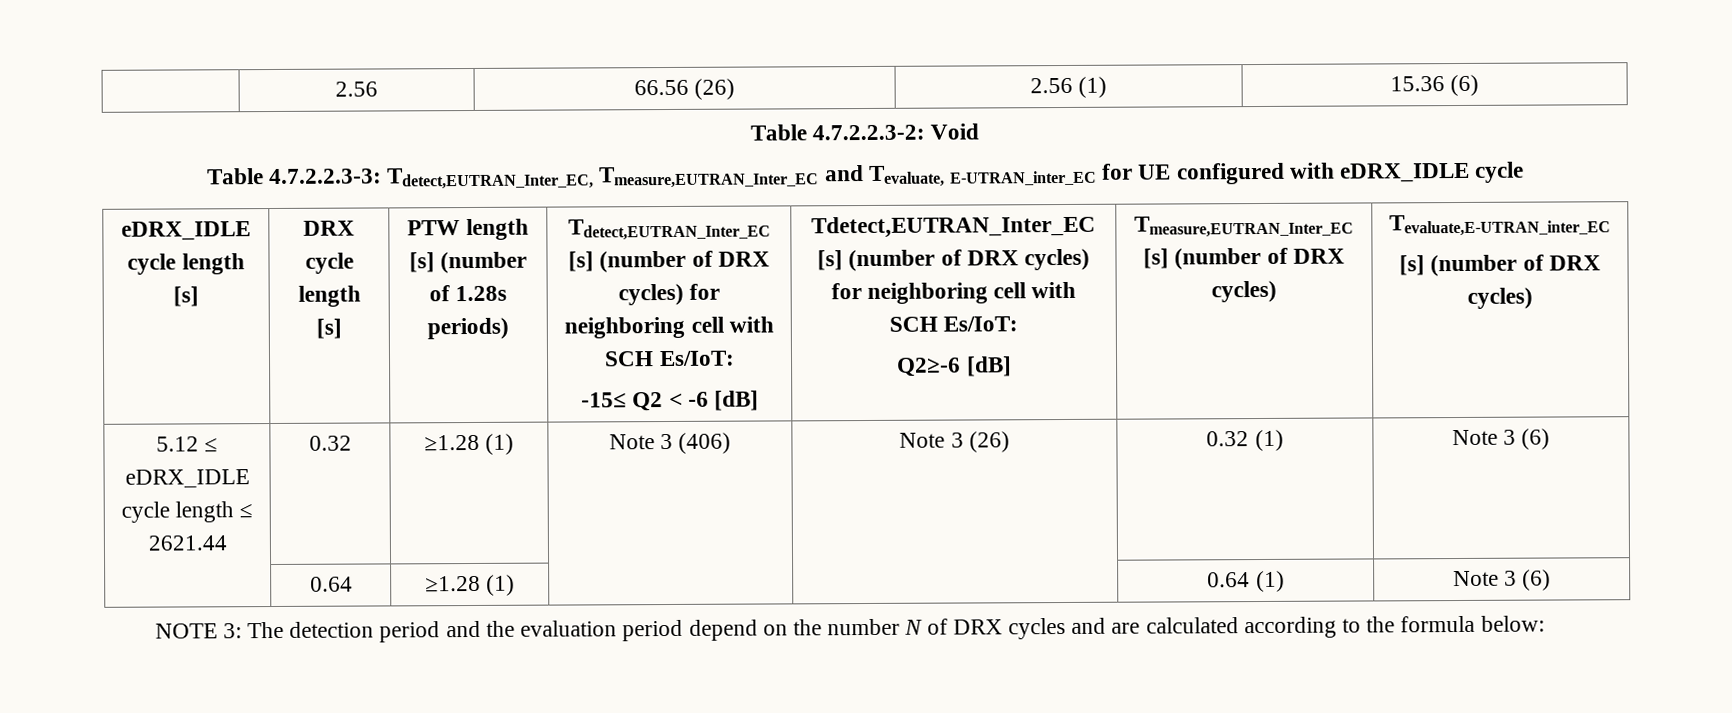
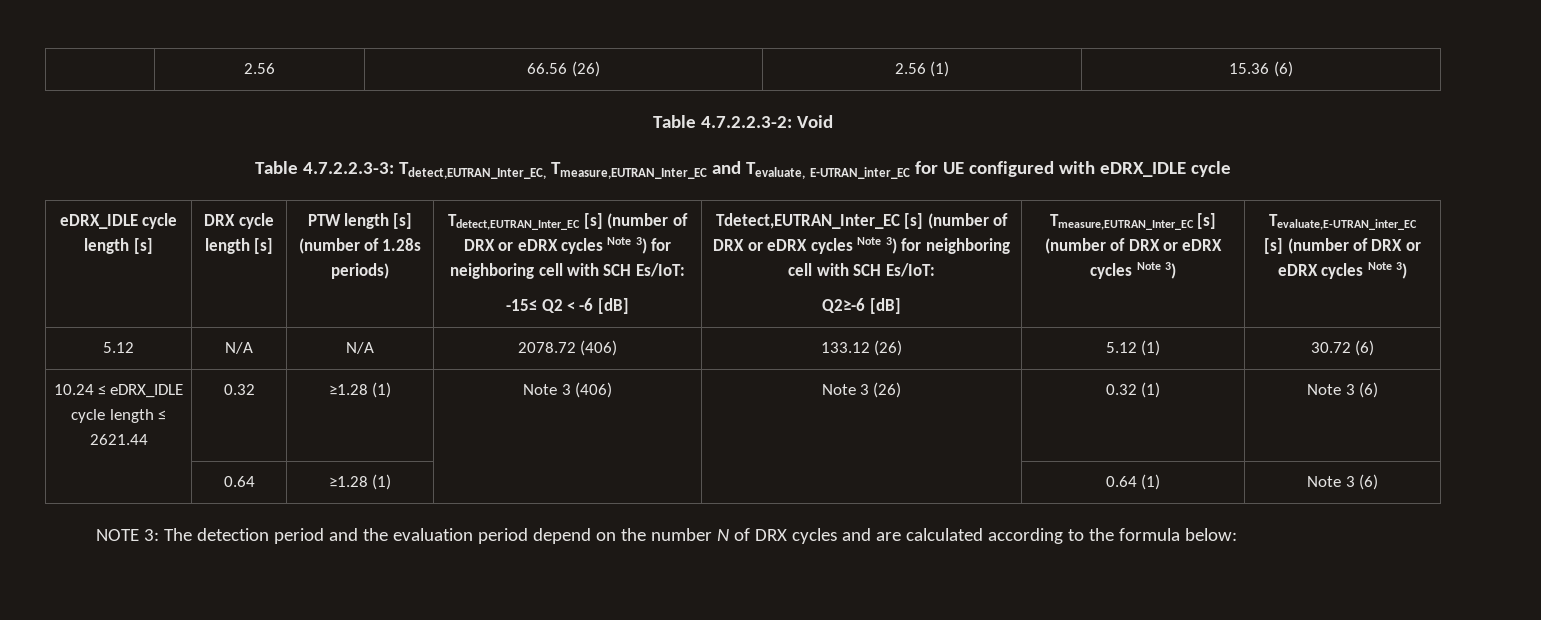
[617,283,684,306] cycles) -> [498,237,647,254] or eDRX cycles Note 3)
[1023,248,1090,271] cycles) -> [747,237,897,254] or eDRX cycles Note 3)
[1211,280,1277,303] cycles) -> [1162,239,1223,251] [1090,262,1176,279] or eDRX cycles Note 3)
[1467,287,1533,309] [155,436,199,452] cycles) // 5.12 -> [1405,242,1421,251] [1277,262,1408,279] [103,342,134,353] [225,342,253,354] [346,342,374,354] [517,340,618,356] [820,340,903,356] [1105,340,1161,356] [1310,340,1375,356] [53,384,94,395] or eDRX cycles Note 3) // 5.12 | N/A | N/A | 2078.72 (406) | 133.12 (26) | 5.12 (1) | 30.72 (6) // 10.24

